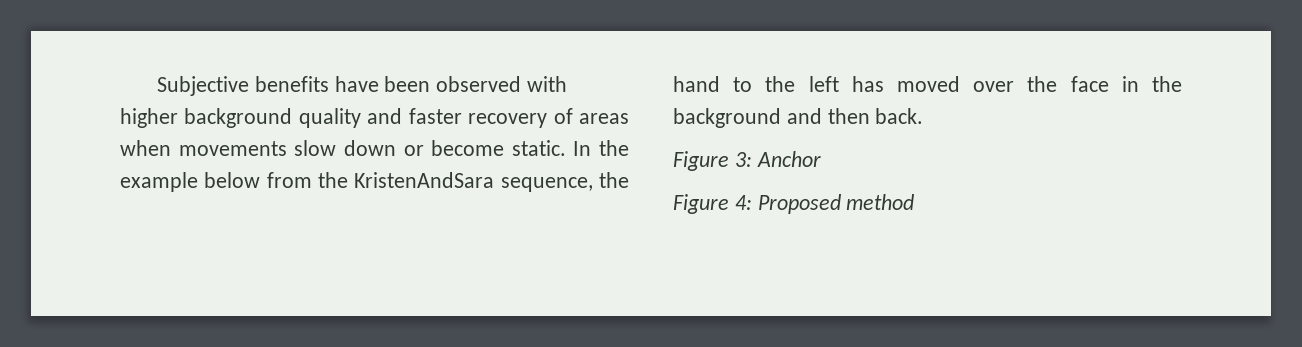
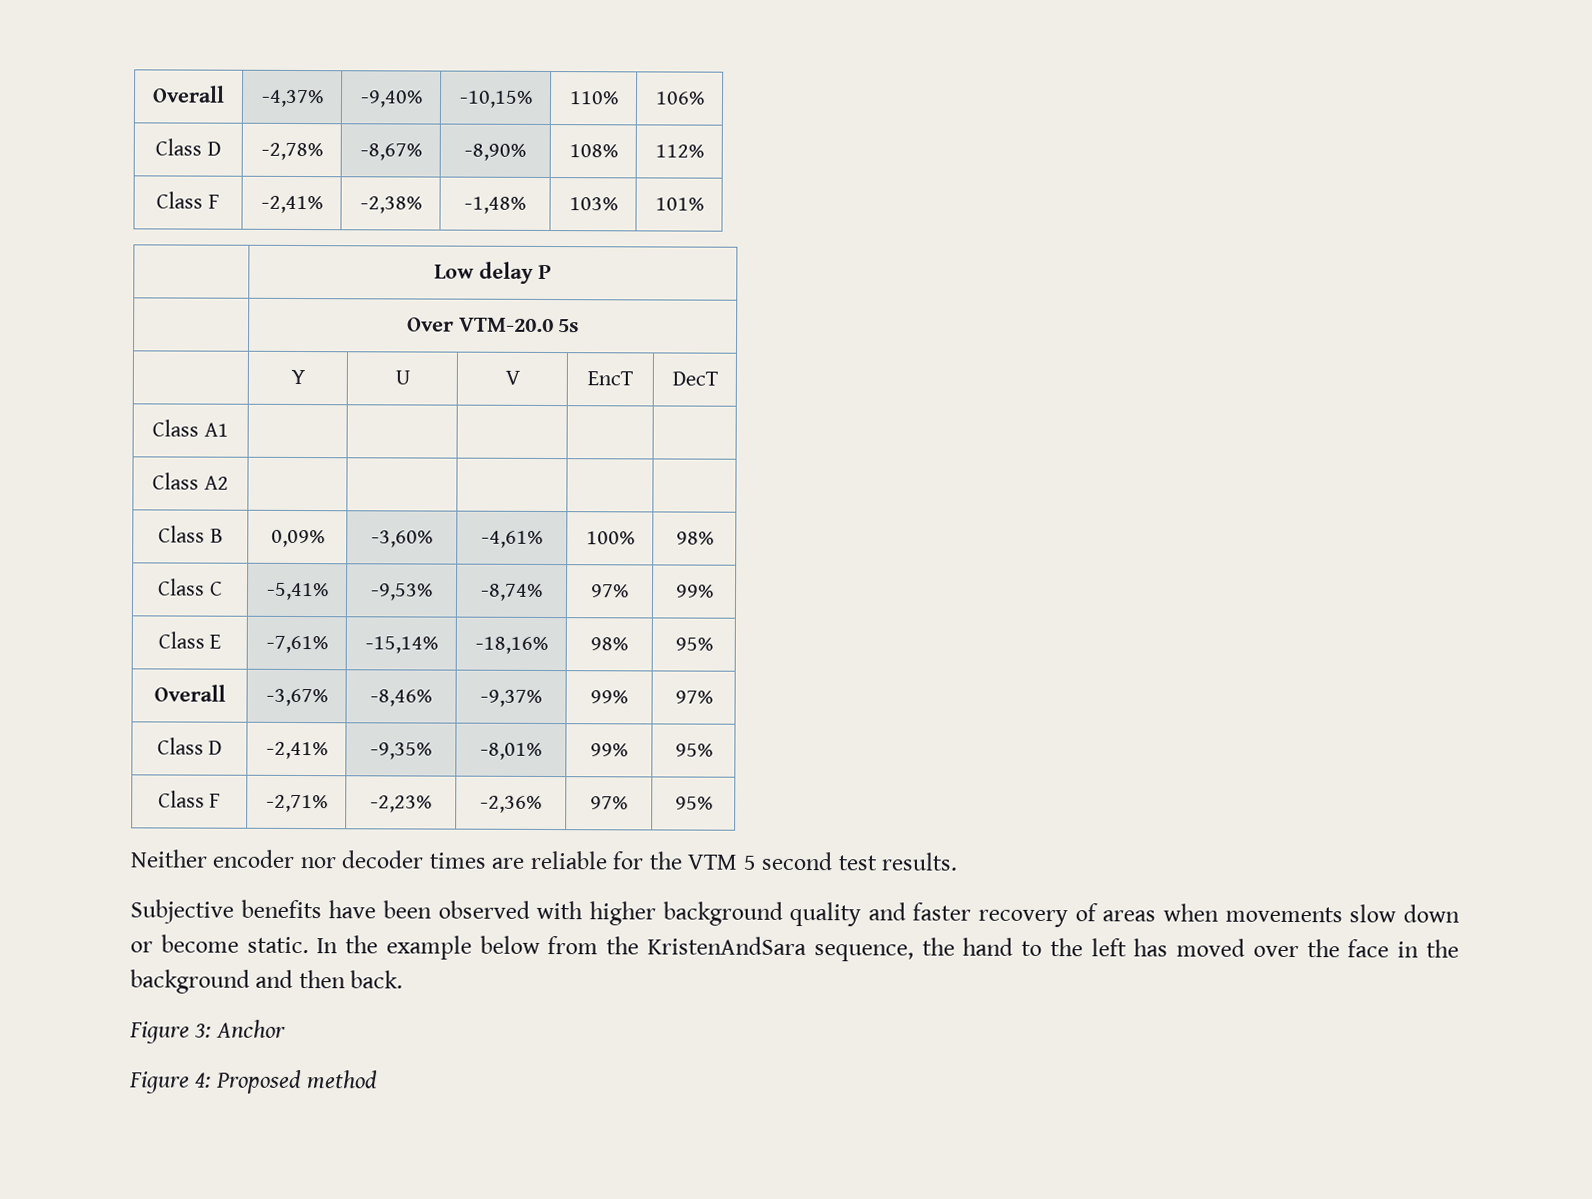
(156, 86) none -> [152,85,225,103] [260,89,324,108] [359,90,423,108] [458,90,533,108] [568,91,619,105] [654,91,705,105] [155,138,221,156] [260,142,323,161] [359,143,422,161] [464,143,526,161] [568,144,618,158] [654,144,704,158] [156,191,220,209] [260,195,323,214] [359,196,422,214] [464,196,526,214] [568,197,618,211] [654,197,704,211] [434,261,552,284] [406,317,580,333] [290,369,305,385] [394,370,410,385] [504,370,520,385] [587,371,633,386] [671,371,718,386] [152,419,229,437] [152,472,229,490] [158,525,223,543] [270,529,325,548] [371,530,433,548] [481,530,543,548] [585,531,635,545] [675,531,714,545] [158,578,223,596] [265,582,329,601] [370,583,433,601] [480,583,543,601] [591,584,629,598] [675,584,714,598] [157,631,222,649] [265,635,328,654] [364,636,438,654] [474,636,548,655] [590,637,628,651] [674,637,713,651] [153,684,226,702] [265,688,328,707] [370,689,432,707] [480,689,542,707] [590,690,628,704] [674,690,713,704] [156,737,223,755] [265,741,328,760] [370,742,432,760] [480,742,542,760] [590,743,628,757] [674,743,713,757] [157,790,222,808] [265,794,328,813] [370,795,432,813] [480,795,542,813] [590,796,628,810] [674,796,713,810] [130,849,958,871] Overall | -4,37% | -9,40% | -10,15% | 110% | 106% // Class D | -2,78% | -8,67% | -8,90% | 108% | 112% // Class F | -2,41% | -2,38% | -1,48% | 103% | 101% // | Low delay P // | Over VTM-20.0 5s // | Y | U | V | EncT | DecT // Class A1 | | | | | // Class A2 | | | | | // Class B | 0,09% | -3,60% | -4,61% | 100% | 98% // Class C | -5,41% | -9,53% | -8,74% | 97% | 99% // Class E | -7,61% | -15,14% | -18,16% | 98% | 95% // Overall | -3,67% | -8,46% | -9,37% | 99% | 97% // Class D | -2,41% | -9,35% | -8,01% | 99% | 95% // Class F | -2,71% | -2,23% | -2,36% | 97% | 95% // Neither encoder nor decoder times are reliable for the VTM 5 second test results. //

